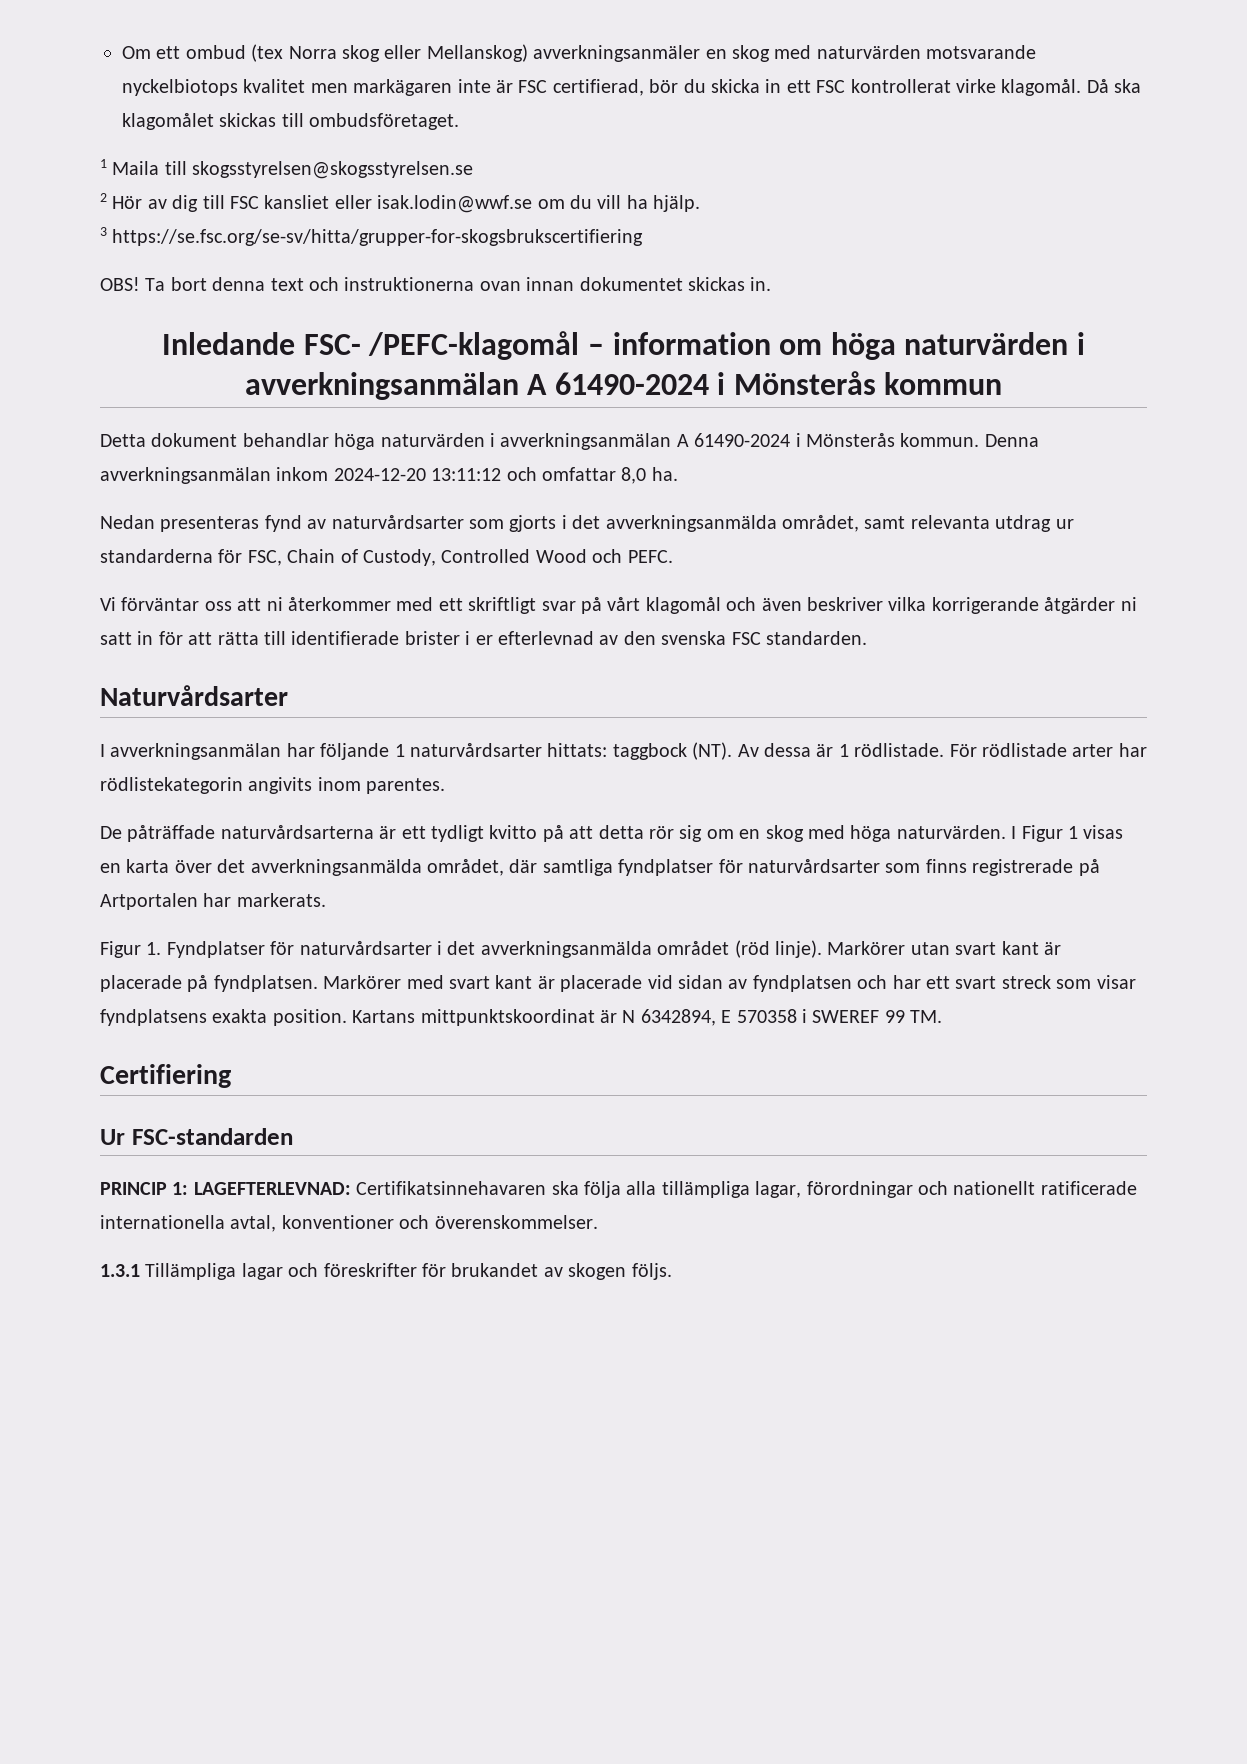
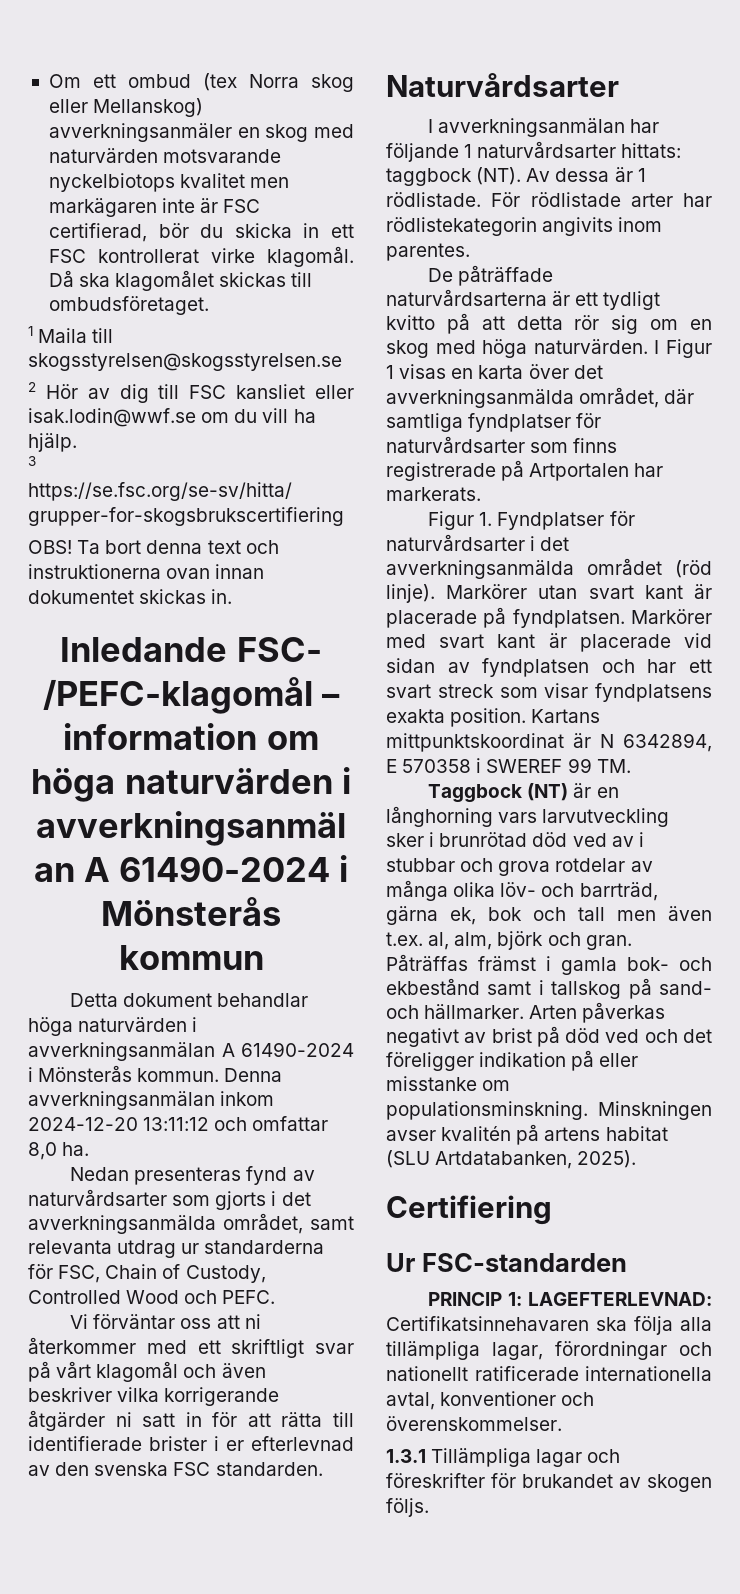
(943, 1016) none -> [428,783,619,803] [386,806,670,827] [386,832,644,847] [386,858,653,876] [386,880,658,901] [386,906,712,925] [386,931,632,950] [386,954,712,975] [386,978,712,999] [386,1002,666,1023] [386,1026,712,1047] [386,1050,639,1071] [386,1076,511,1091] [386,1101,712,1120] [386,1124,668,1145] [386,1150,637,1169] // Taggbock (NT) är en långhorning vars larvutveckling sker i brunrötad död ved av i stubbar och grova rotdelar av många olika löv- och barrträd, gärna ek, bok och tall men även t.ex. al, alm, björk och gran. Påträffas främst i gamla bok- och ekbestånd samt i tallskog på sand- och hällmarker. Arten påverkas negativt av brist på död ved och det föreligger indikation på eller misstanke om populationsminskning. Minskningen avser kvalitén på artens habitat (SLU Artdatabanken, 2025).

